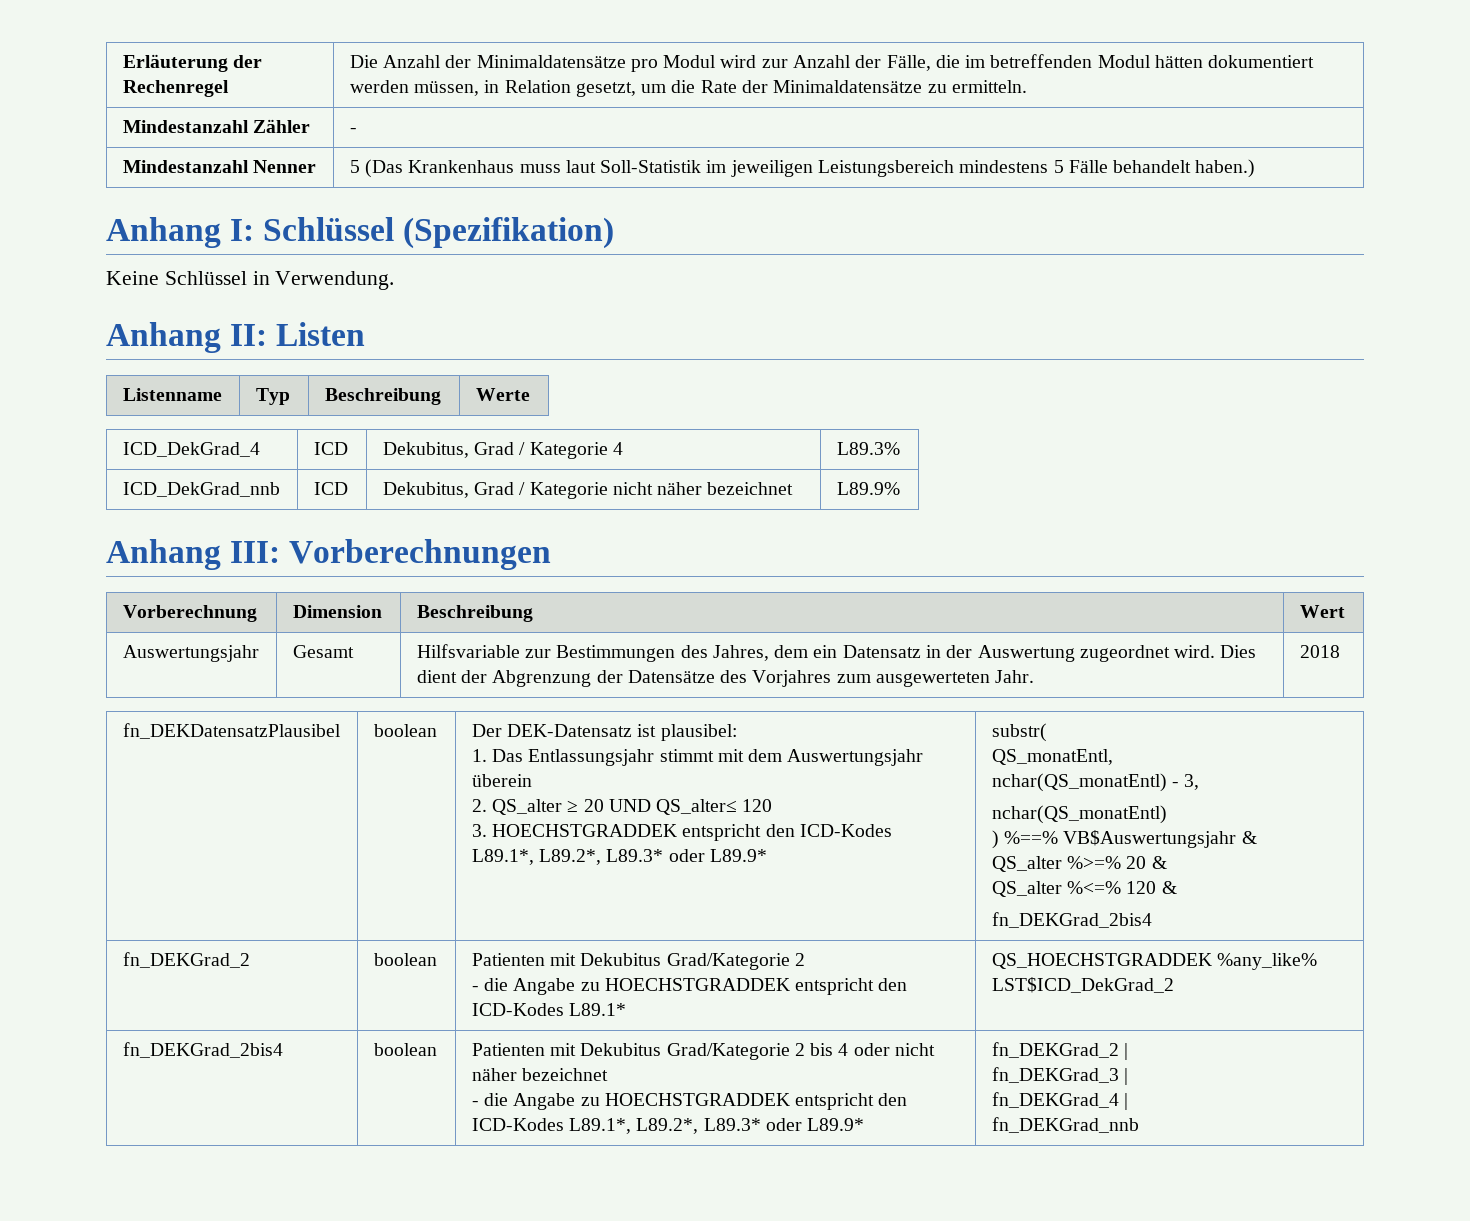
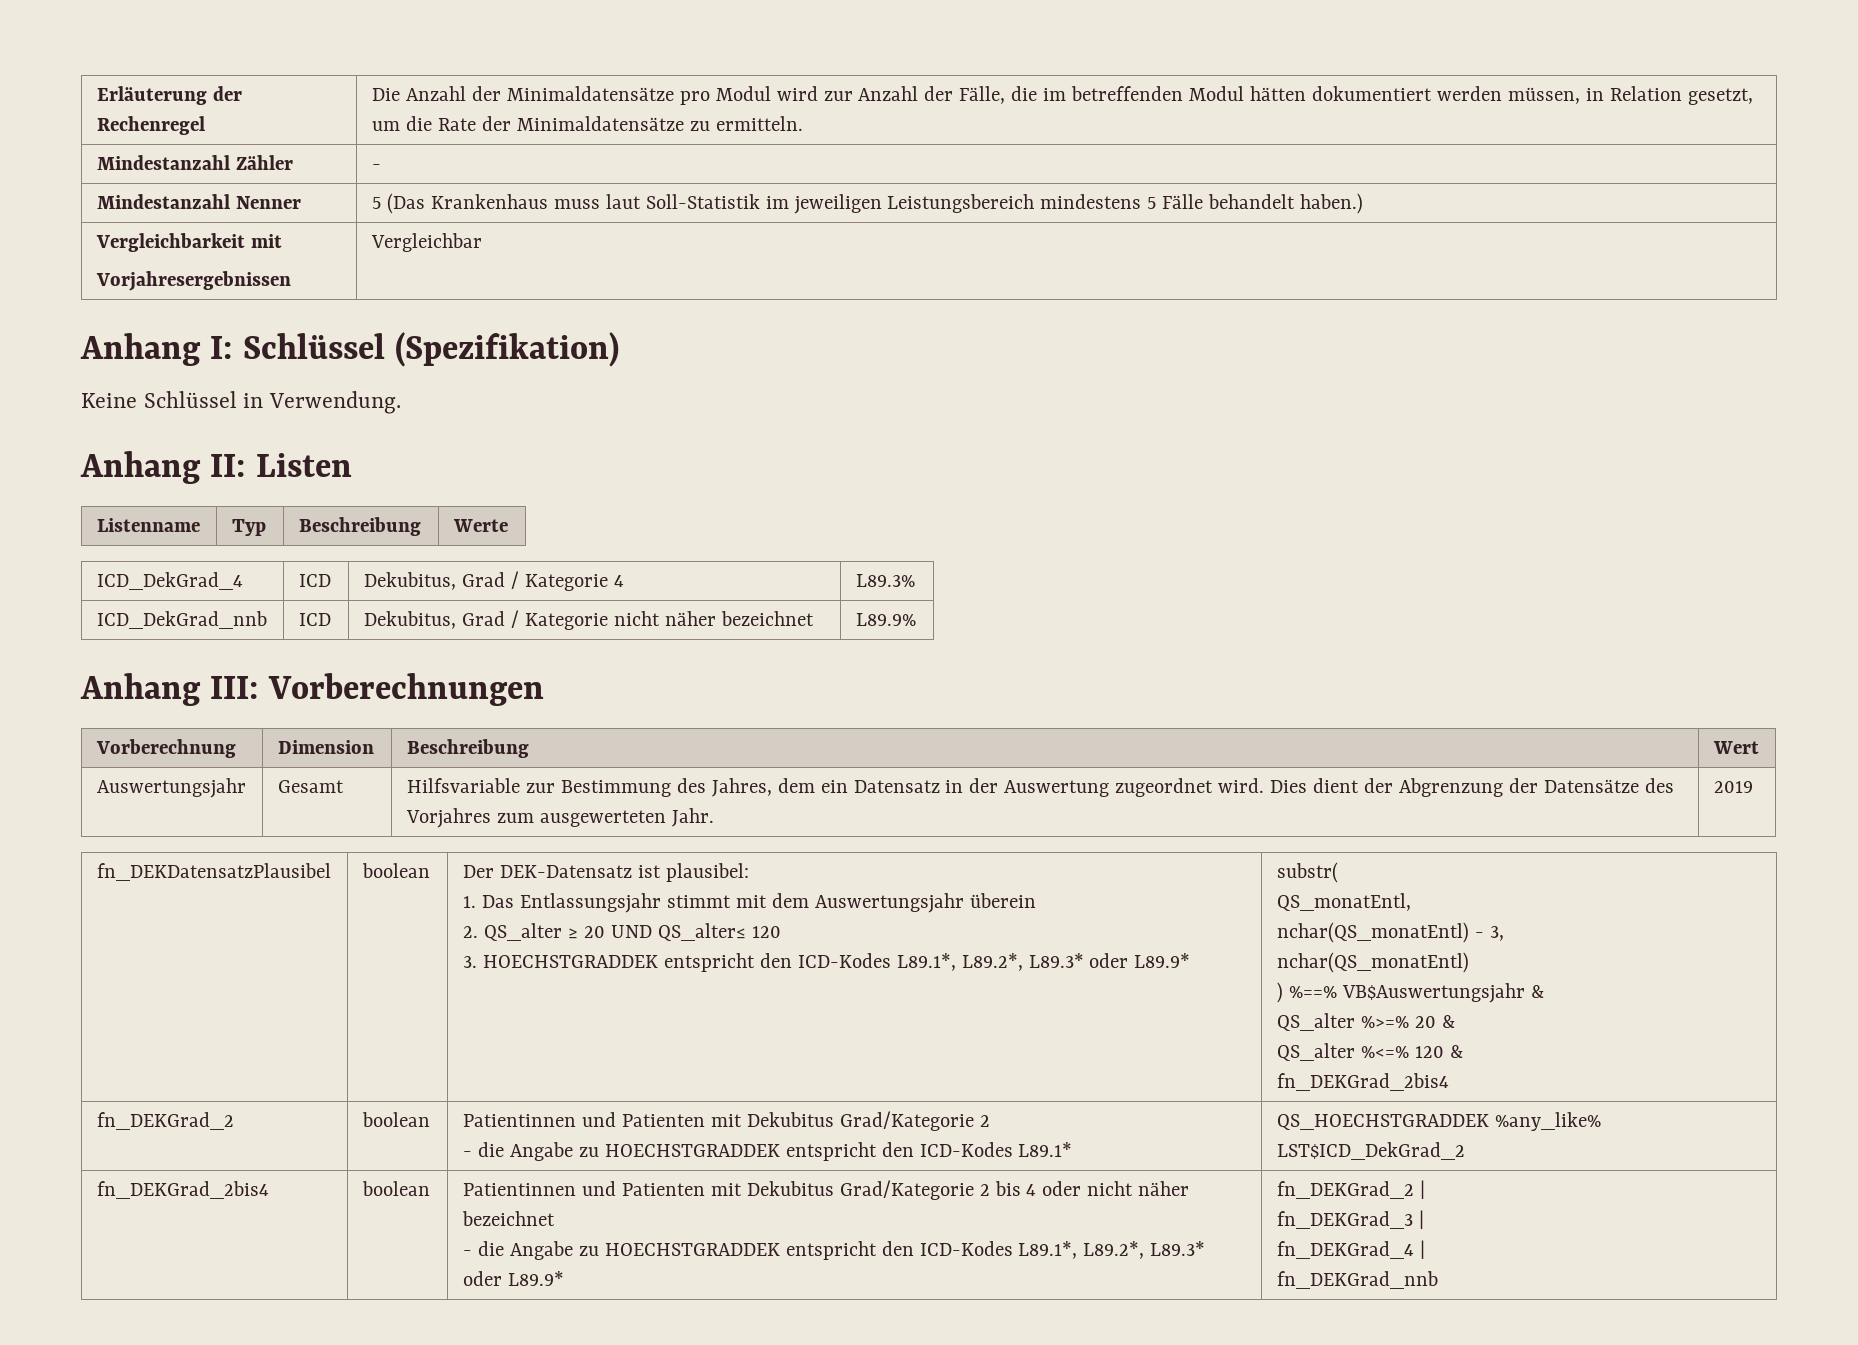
(1256, 168) none -> [95,233,282,252] [95,271,291,291] [370,233,482,252] // Vergleichbarkeit mit // Vorjahresergebnissen | Vergleichbar
[556,645,676,662] Bestimmungen -> [560,780,671,797] Bestimmung
[1299,645,1340,658] 2018 -> [1713,781,1753,793] 2019
(437, 959) none -> [462,1112,616,1127] Patientinnen und
(437, 1049) none -> [462,1181,616,1196] Patientinnen und

